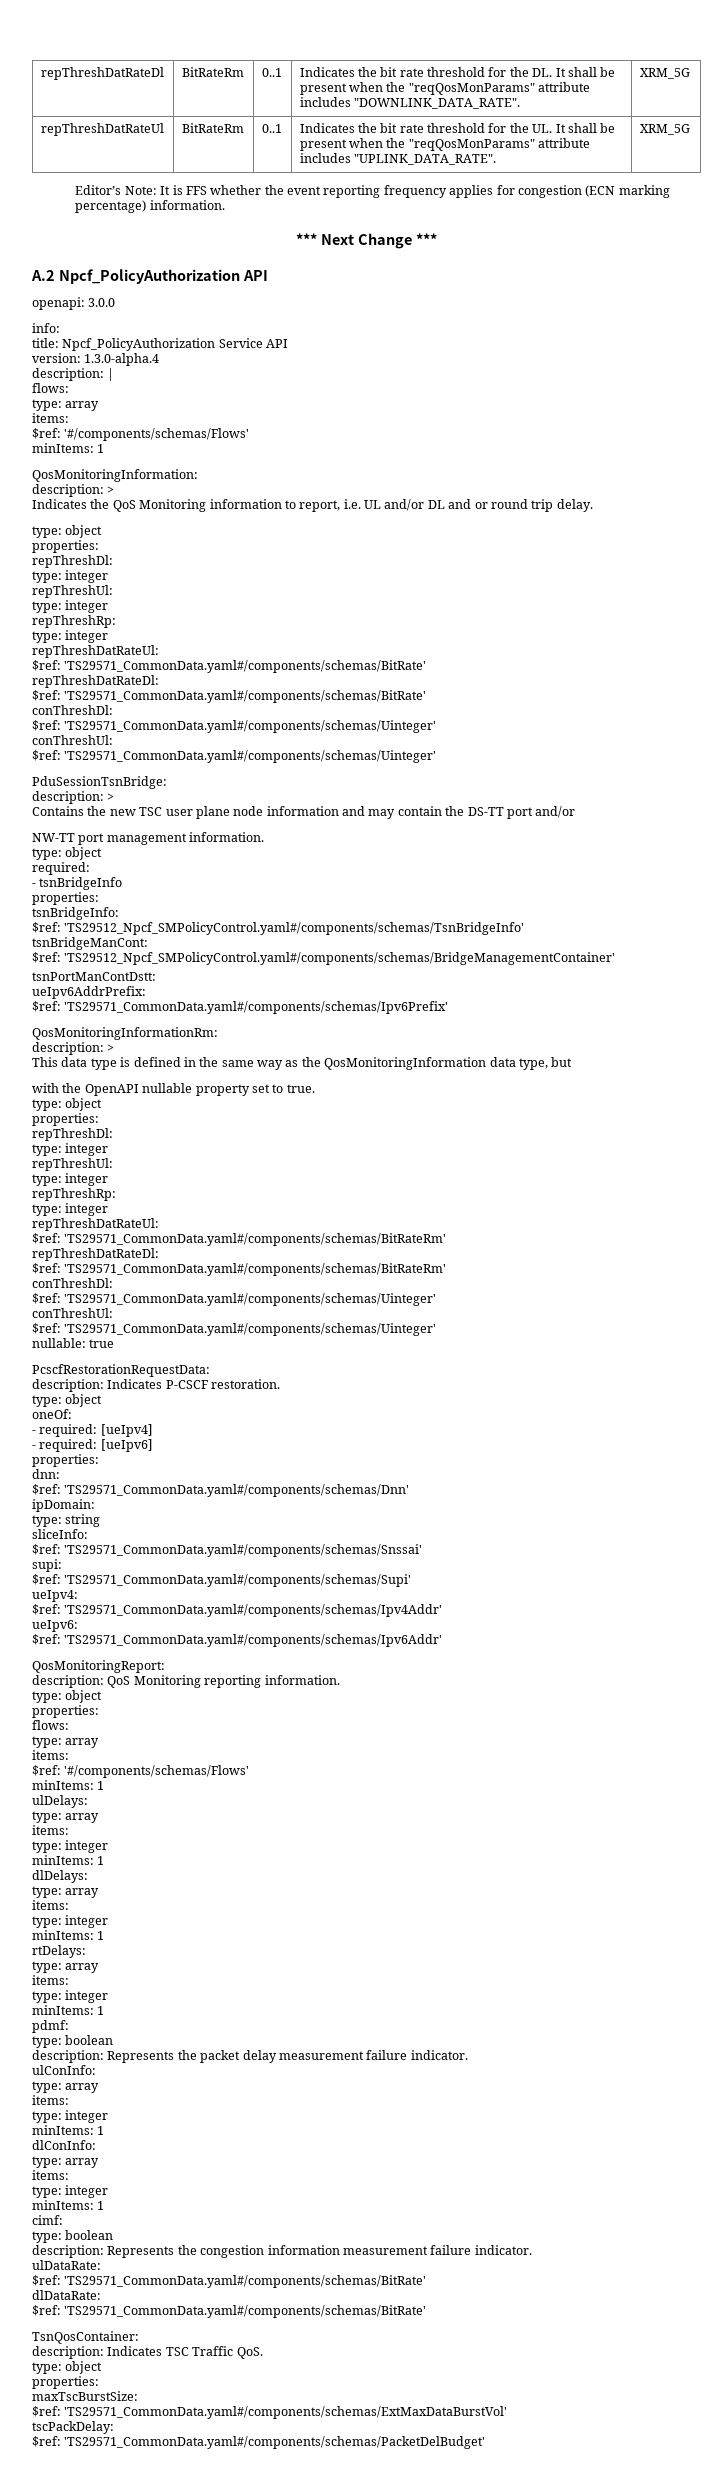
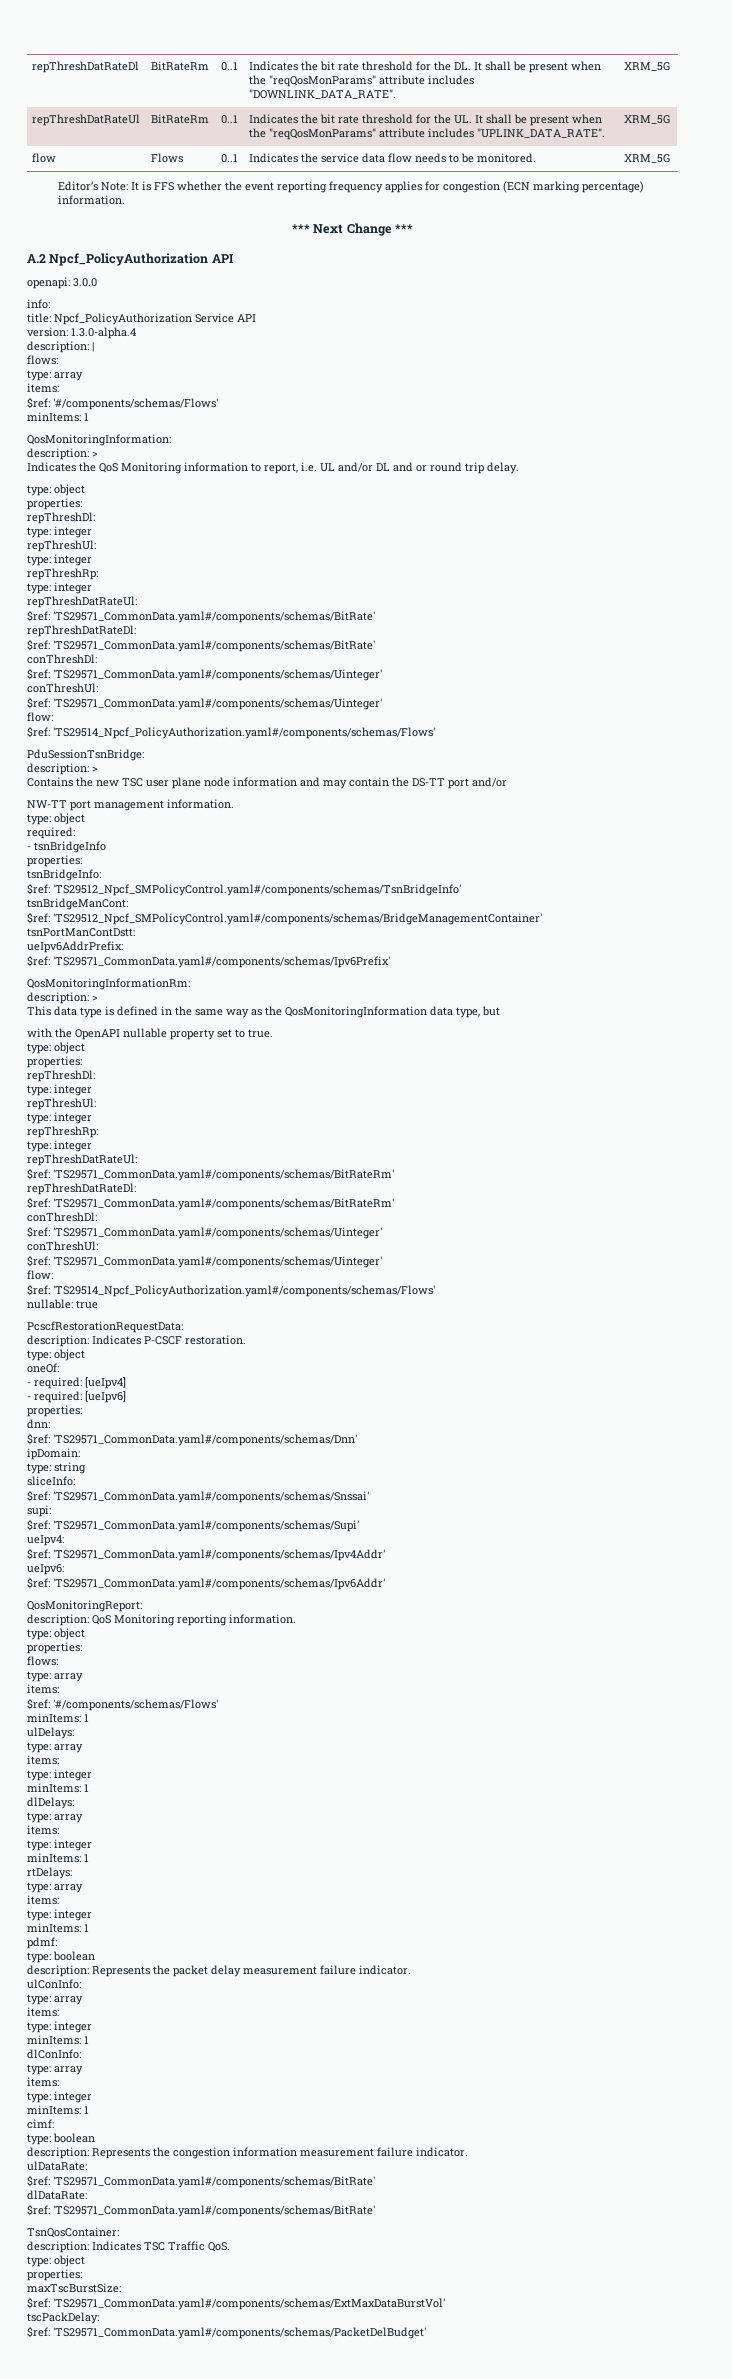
(690, 129) none -> [32,153,57,163] [151,153,184,163] [221,154,239,163] [249,153,537,163] [624,154,671,163] // flow | Flows | 0..1 | Indicates the service data flow needs to be monitored. | XRM_5G
(437, 756) none -> [27,712,53,722] [27,726,435,739] // flow: // $ref: 'TS29514_Npcf_PolicyAuthorization.yaml#/components/schemas/Flows'
(437, 1329) none -> [27,1270,53,1280] [27,1284,435,1297] // flow: // $ref: 'TS29514_Npcf_PolicyAuthorization.yaml#/components/schemas/Flows'

